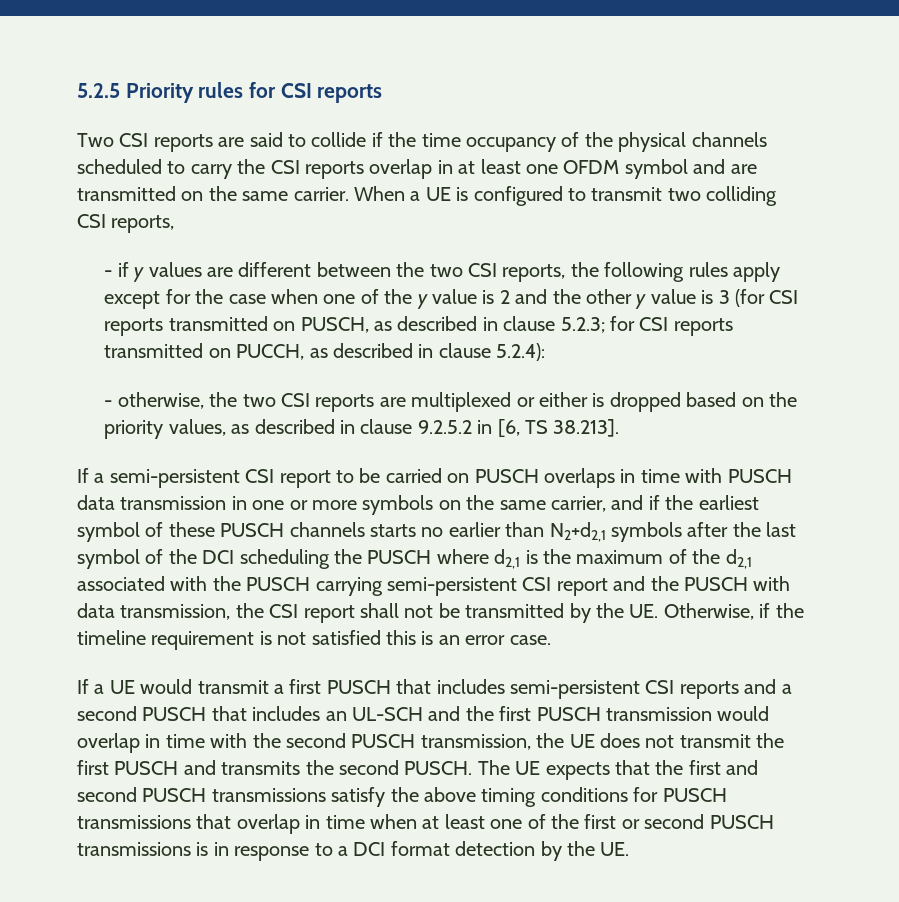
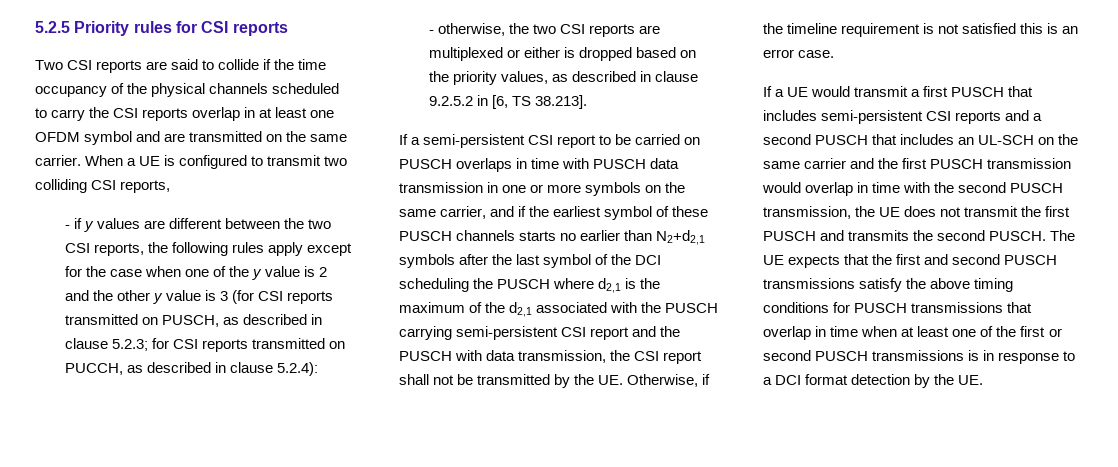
(423, 714) none -> [1038,134,1079,145] [763,158,847,169] on the same carrier

